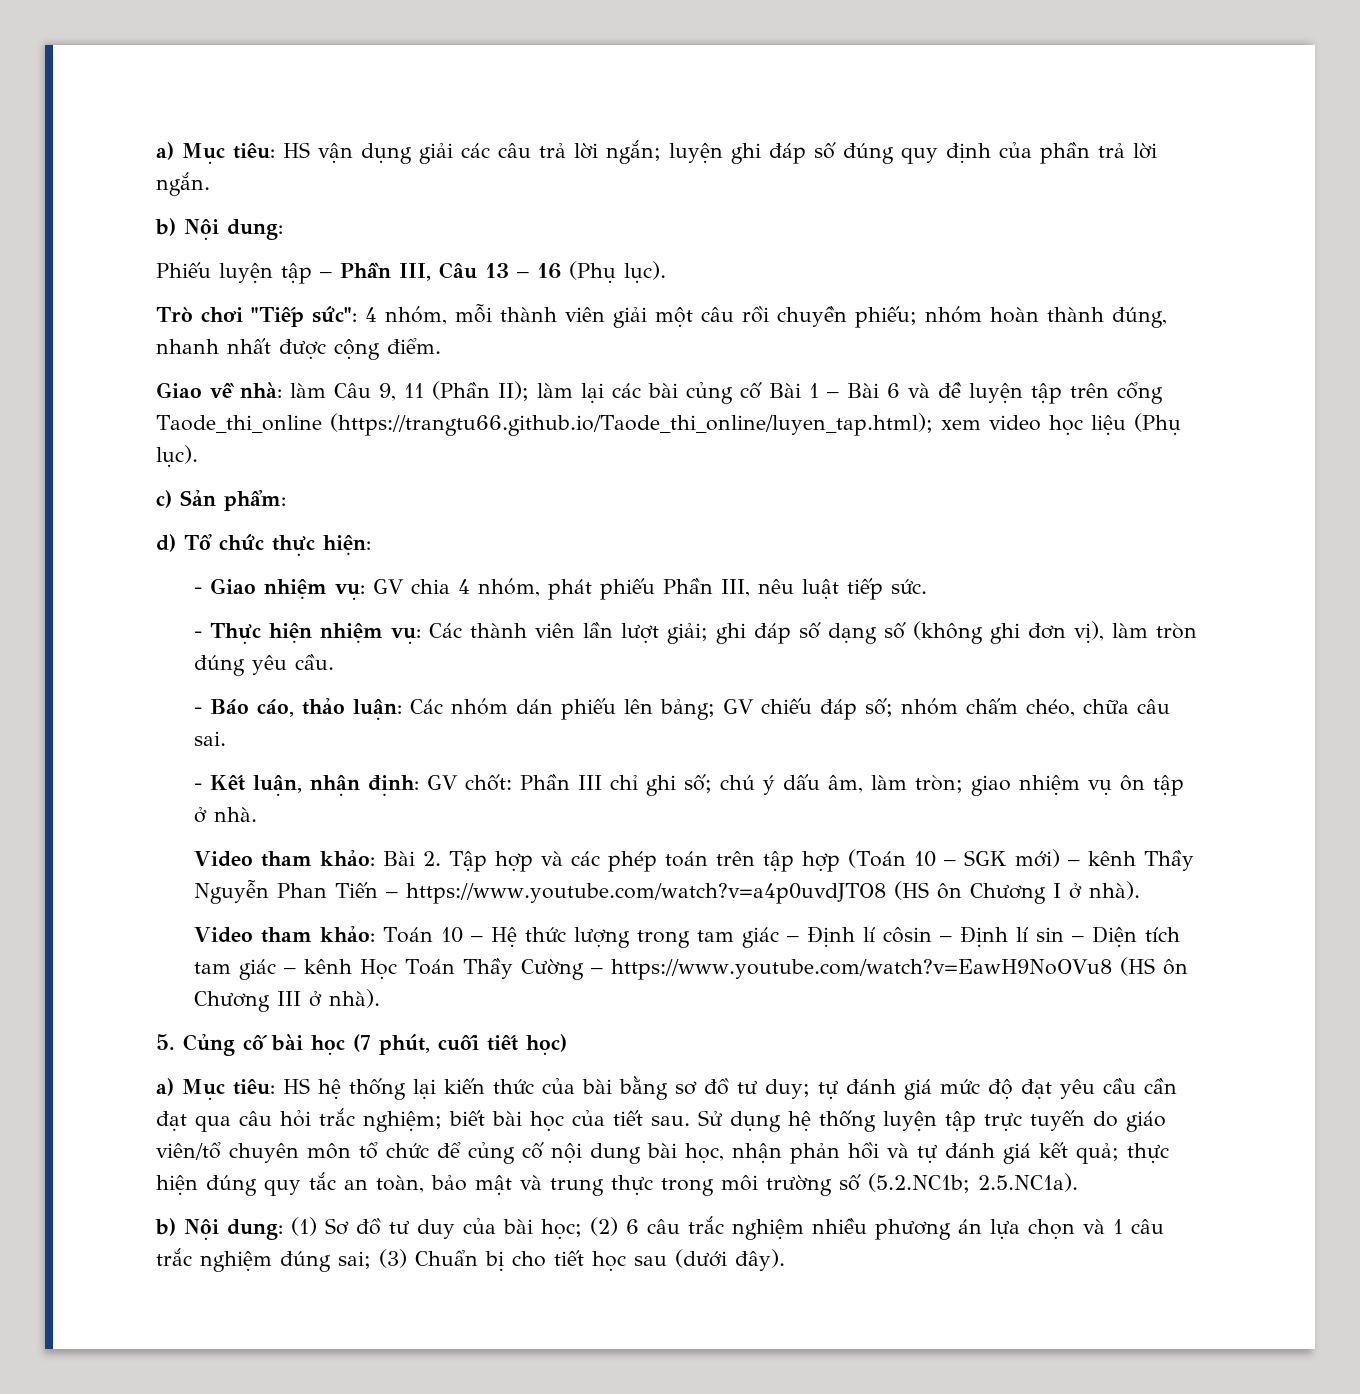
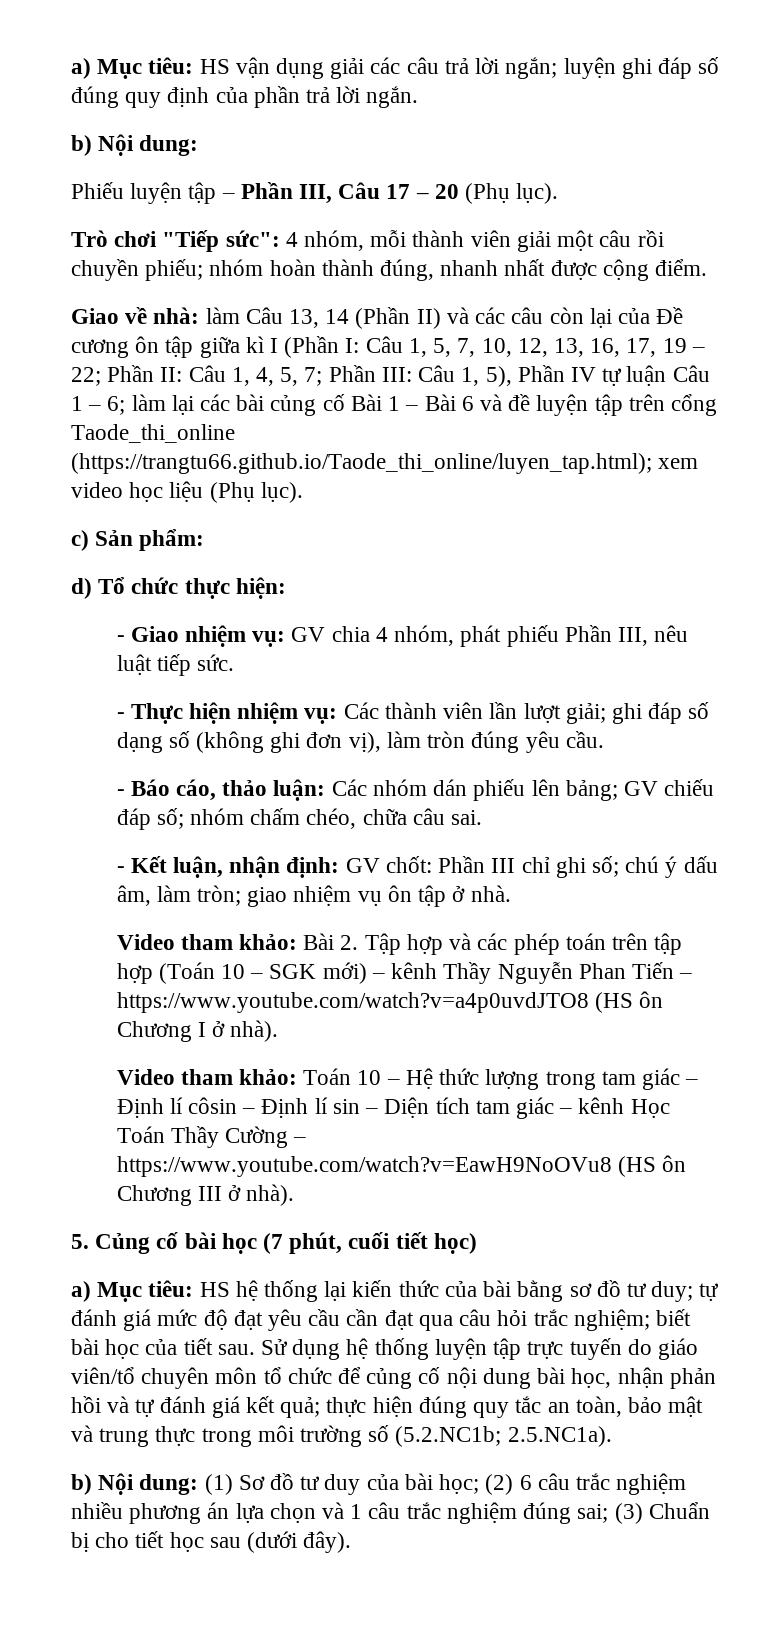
[485,263,561,279] 13 – 16 -> [386,184,459,199] 17 – 20
[379,381,529,401] 9, 11 (Phần II); -> [289,307,684,329] [71,336,705,358] [71,365,710,387] [71,396,126,415] 13, 14 (Phần II) và các câu còn lại của Đề cương ôn tập giữa kì I (Phần I: Câu 1, 5, 7, 10, 12, 13, 16, 17, 19 – 22; Phần II: Câu 1, 4, 5, 7; Phần III: Câu 1, 5), Phần IV tự luận Câu 1 – 6;

